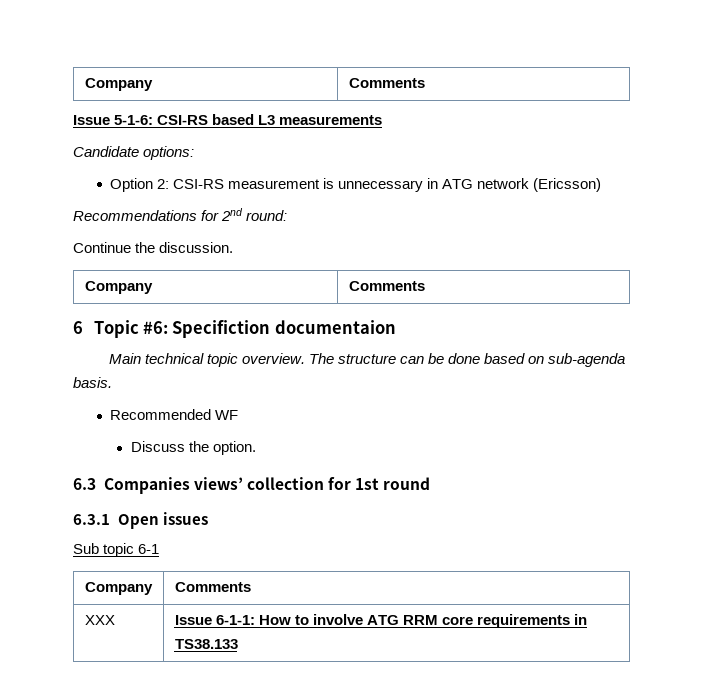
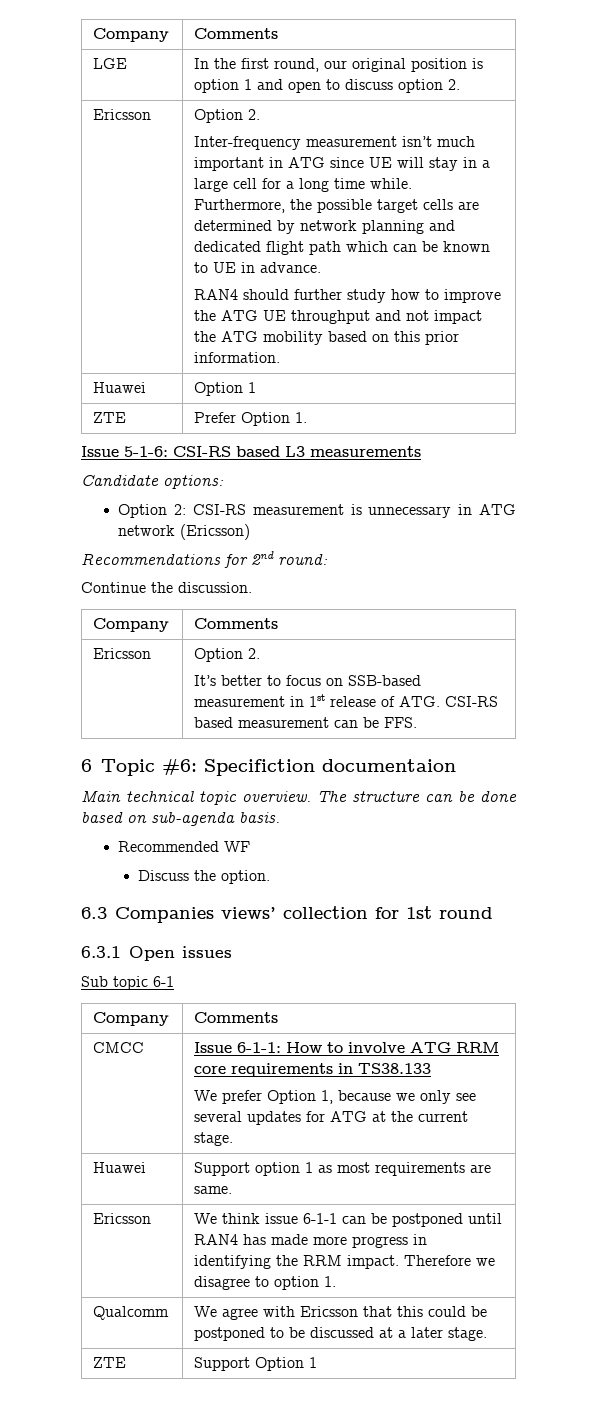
[84,78,153,91] [348,78,425,88] Company | Comments -> [93,28,170,42] [194,28,279,39] [93,58,128,69] [194,58,484,72] [194,79,461,93] [93,109,152,120] [194,109,261,123] [194,136,476,150] [194,157,491,171] [194,178,413,192] [194,199,480,213] [194,220,456,234] [194,241,491,255] [194,262,322,273] [194,289,502,303] [194,310,483,324] [194,331,460,345] [194,352,281,363] [93,382,147,393] [194,382,257,396] [93,412,127,423] [194,412,308,426] Company | Comments // LGE | In the first round, our original position is option 1 and open to discuss option 2. // Ericsson | Option 2. // Inter-frequency measurement isn’t much important in ATG since UE will stay in a large cell for a long time while. Furthermore, the possible target cells are determined by network planning and dedicated flight path which can be known to UE in advance. // RAN4 should further study how to improve the ATG UE throughput and not impact the ATG mobility based on this prior information. // Huawei | Option 1 // ZTE | Prefer Option 1.
(425, 286) none -> [93,648,152,659] [194,648,261,662] [194,675,422,686] [194,694,499,707] [194,717,418,728] // Ericsson | Option 2. // It’s better to focus on SSB-based measurement in 1st release of ATG. CSI-RS based measurement can be FFS.
[84,615,115,625] XXX -> [93,1042,145,1053] CMCC
(238, 644) none -> [194,1090,477,1104] [194,1111,469,1125] [194,1132,234,1146] [93,1162,147,1173] [194,1162,492,1176] [194,1186,233,1194] [93,1213,152,1224] [194,1213,503,1227] [194,1234,428,1248] [194,1255,496,1269] [194,1276,337,1290] [93,1306,170,1320] [194,1306,488,1320] [194,1327,488,1341] [93,1357,127,1368] [194,1357,318,1371] // We prefer Option 1, because we only see several updates for ATG at the current stage. // Huawei | Support option 1 as most requirements are same. // Ericsson | We think issue 6-1-1 can be postponed until RAN4 has made more progress in identifying the RRM impact. Therefore we disagree to option 1. // Qualcomm | We agree with Ericsson that this could be postponed to be discussed at a later stage. // ZTE | Support Option 1

